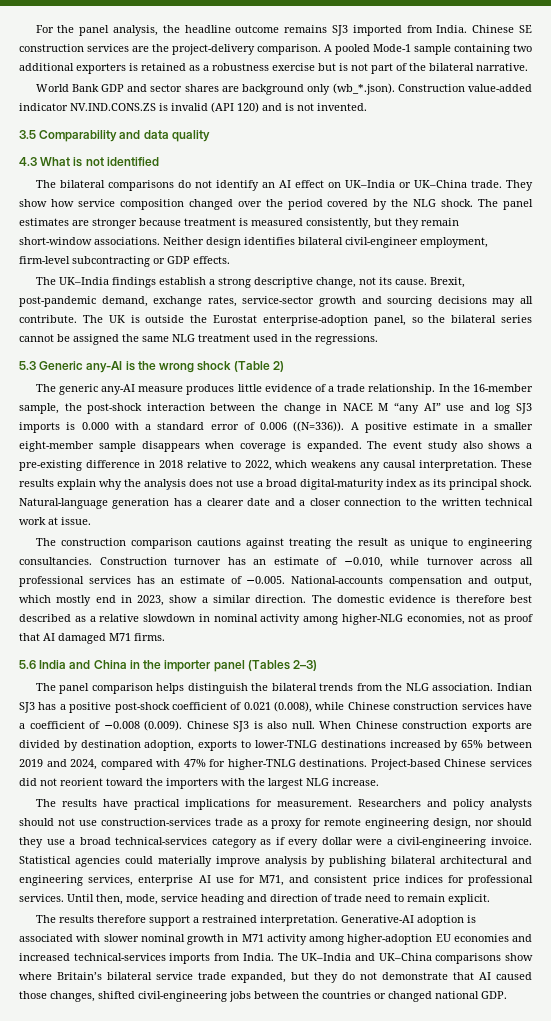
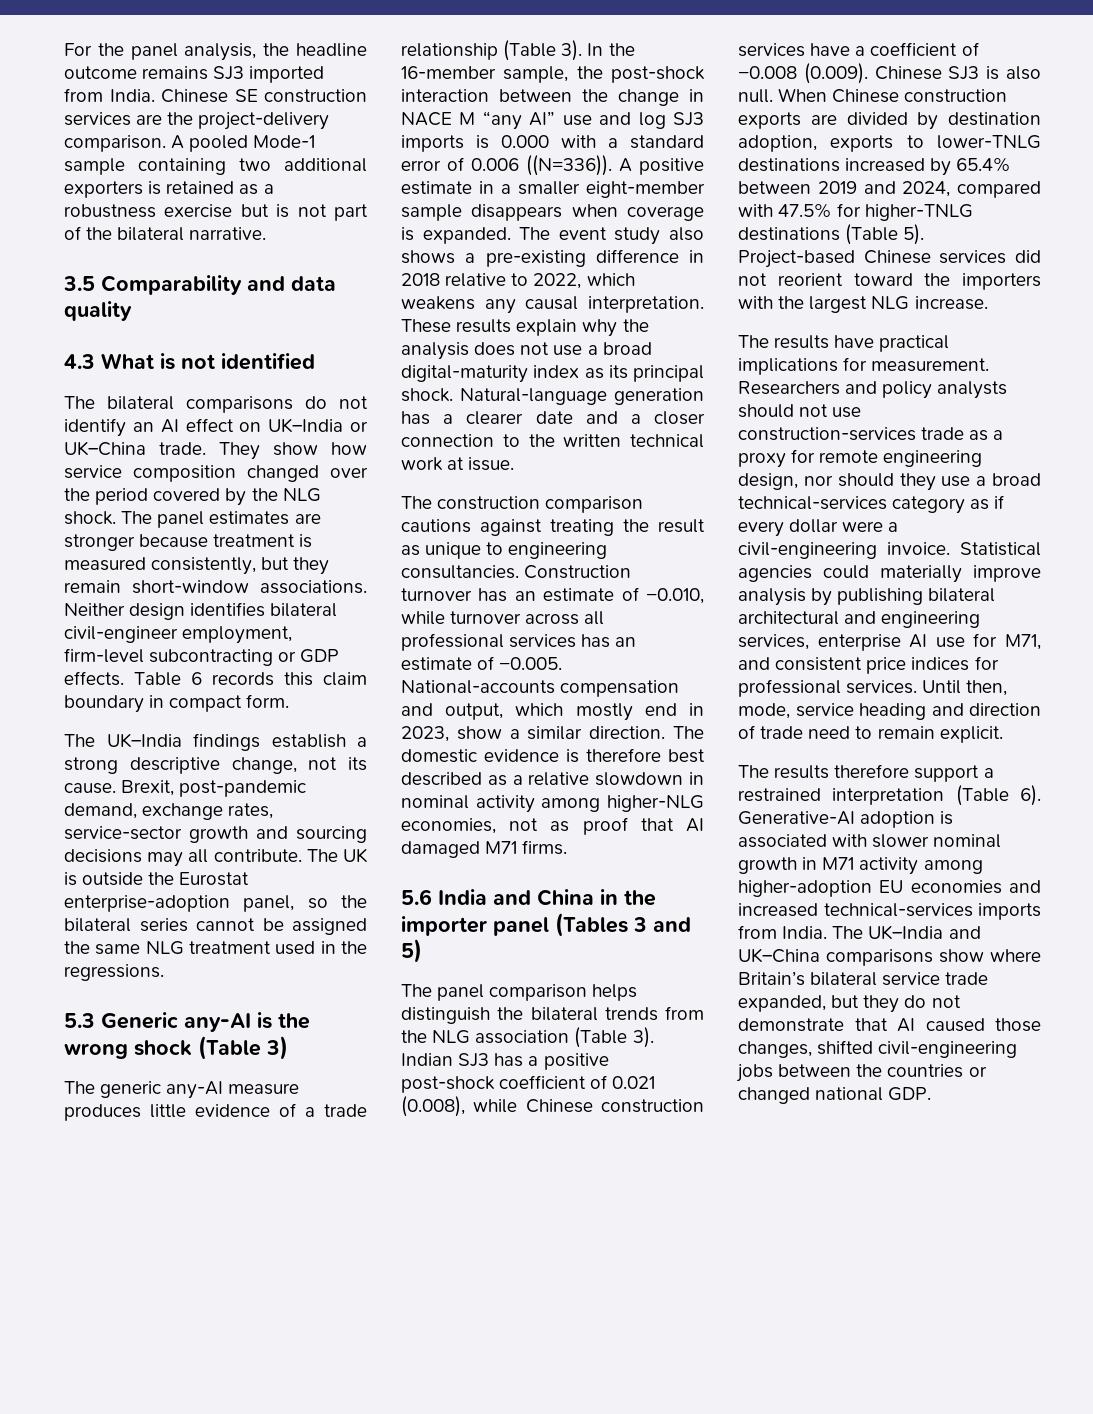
[35,83,532,95] [19,102,367,113] // World Bank GDP and sector shares are background only (wb_*.json). Construction value-added indicator NV.IND.CONS.ZS is invalid (API 120) and is not invented. -> (267, 233) none
(230, 260) none -> [134,672,367,686] [64,694,290,713] Table 6 records this claim boundary in compact form.
[272,361,284,372] 2) -> [266,1036,288,1060] 3)
[368,384,436,395] relationship. -> [401,40,583,61] relationship (Table 3).
[293,660,318,671] 2–3) -> [633,917,691,932] [401,939,422,963] 3 and 5)
[432,683,494,691] association. -> [475,1027,654,1048] association (Table 3).
[461,740,484,748] 65% -> [956,157,1012,172] 65.4%
[183,759,206,767] 47% -> [778,203,833,218] 47.5%
[299,759,368,767] destinations. -> [738,224,925,245] destinations (Table 5).
[259,915,338,926] interpretation. -> [832,785,1041,806] interpretation (Table 6).

